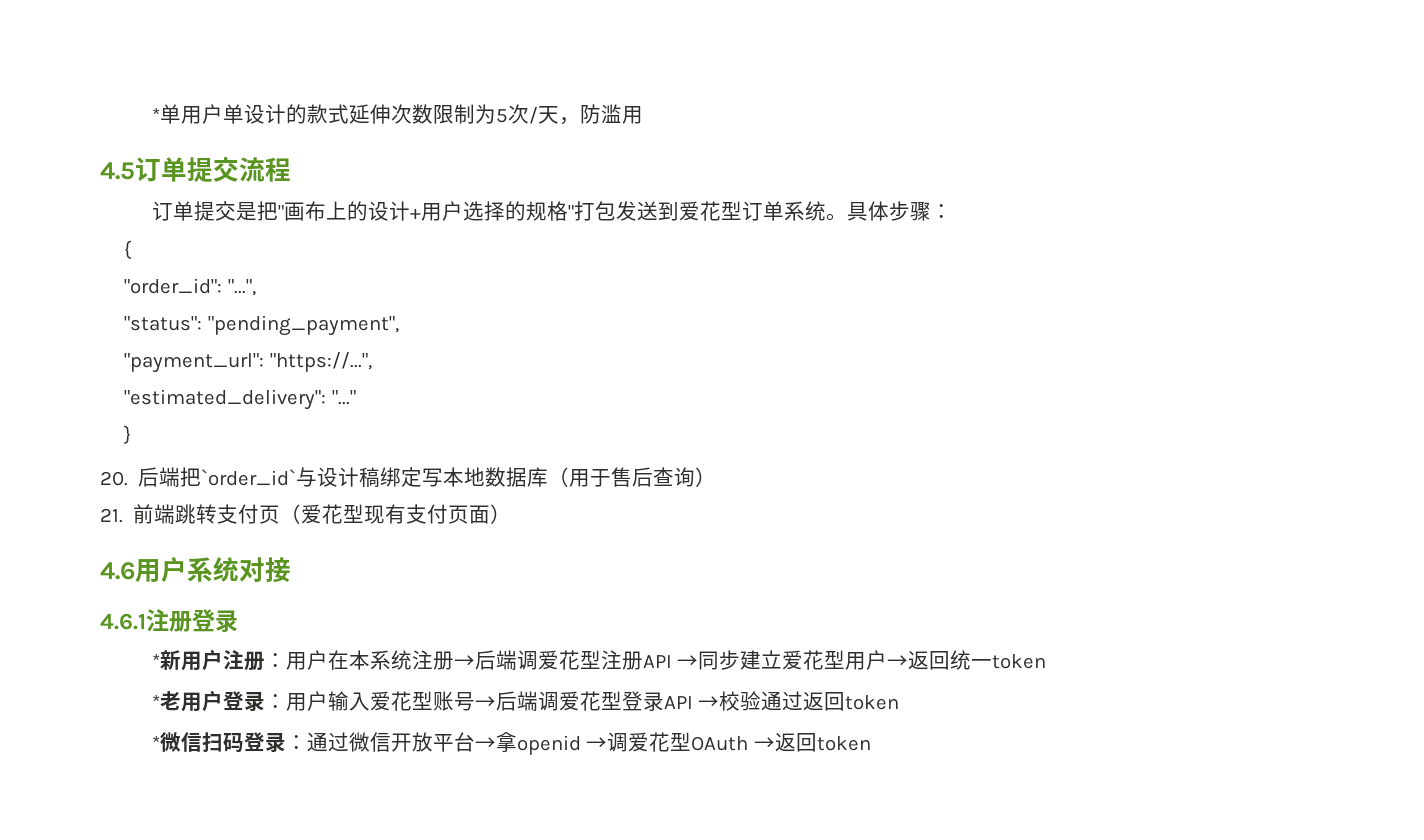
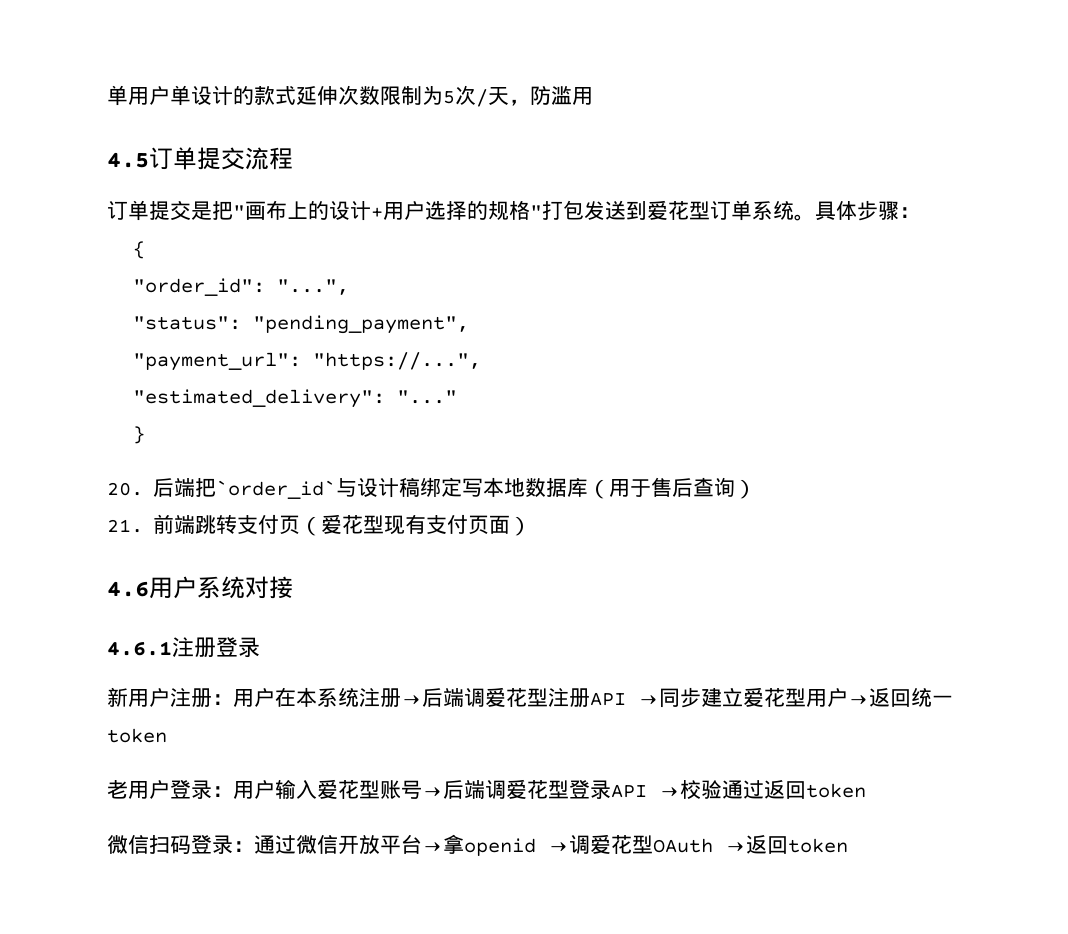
[151,107,160,122] * -> (107, 95) none
[151,653,160,668] * -> (260, 647) none
[151,694,160,709] * -> (167, 735) none
[151,735,160,750] * -> (866, 790) none

